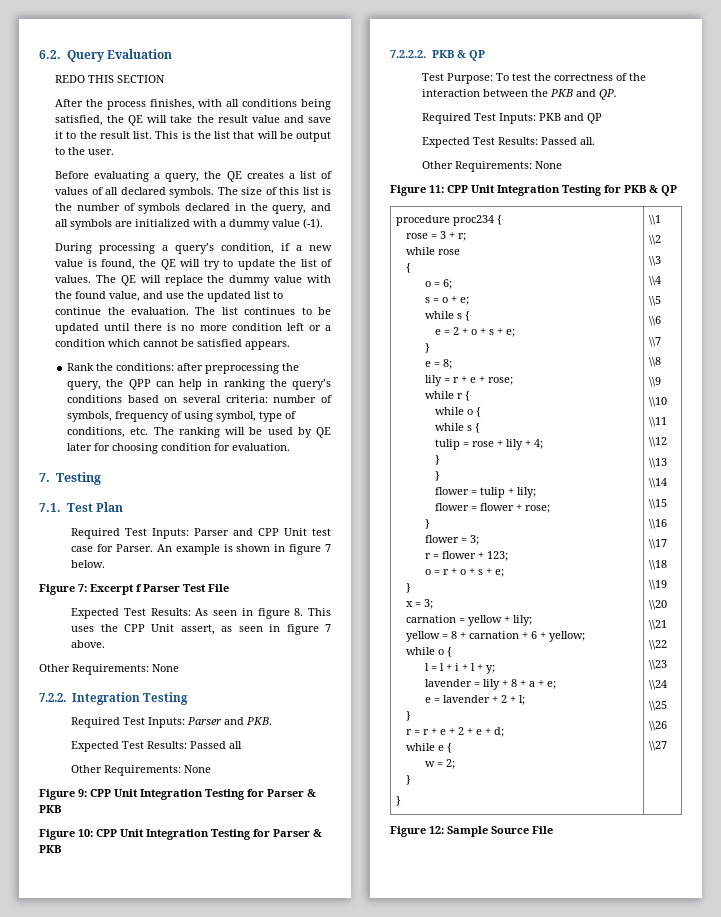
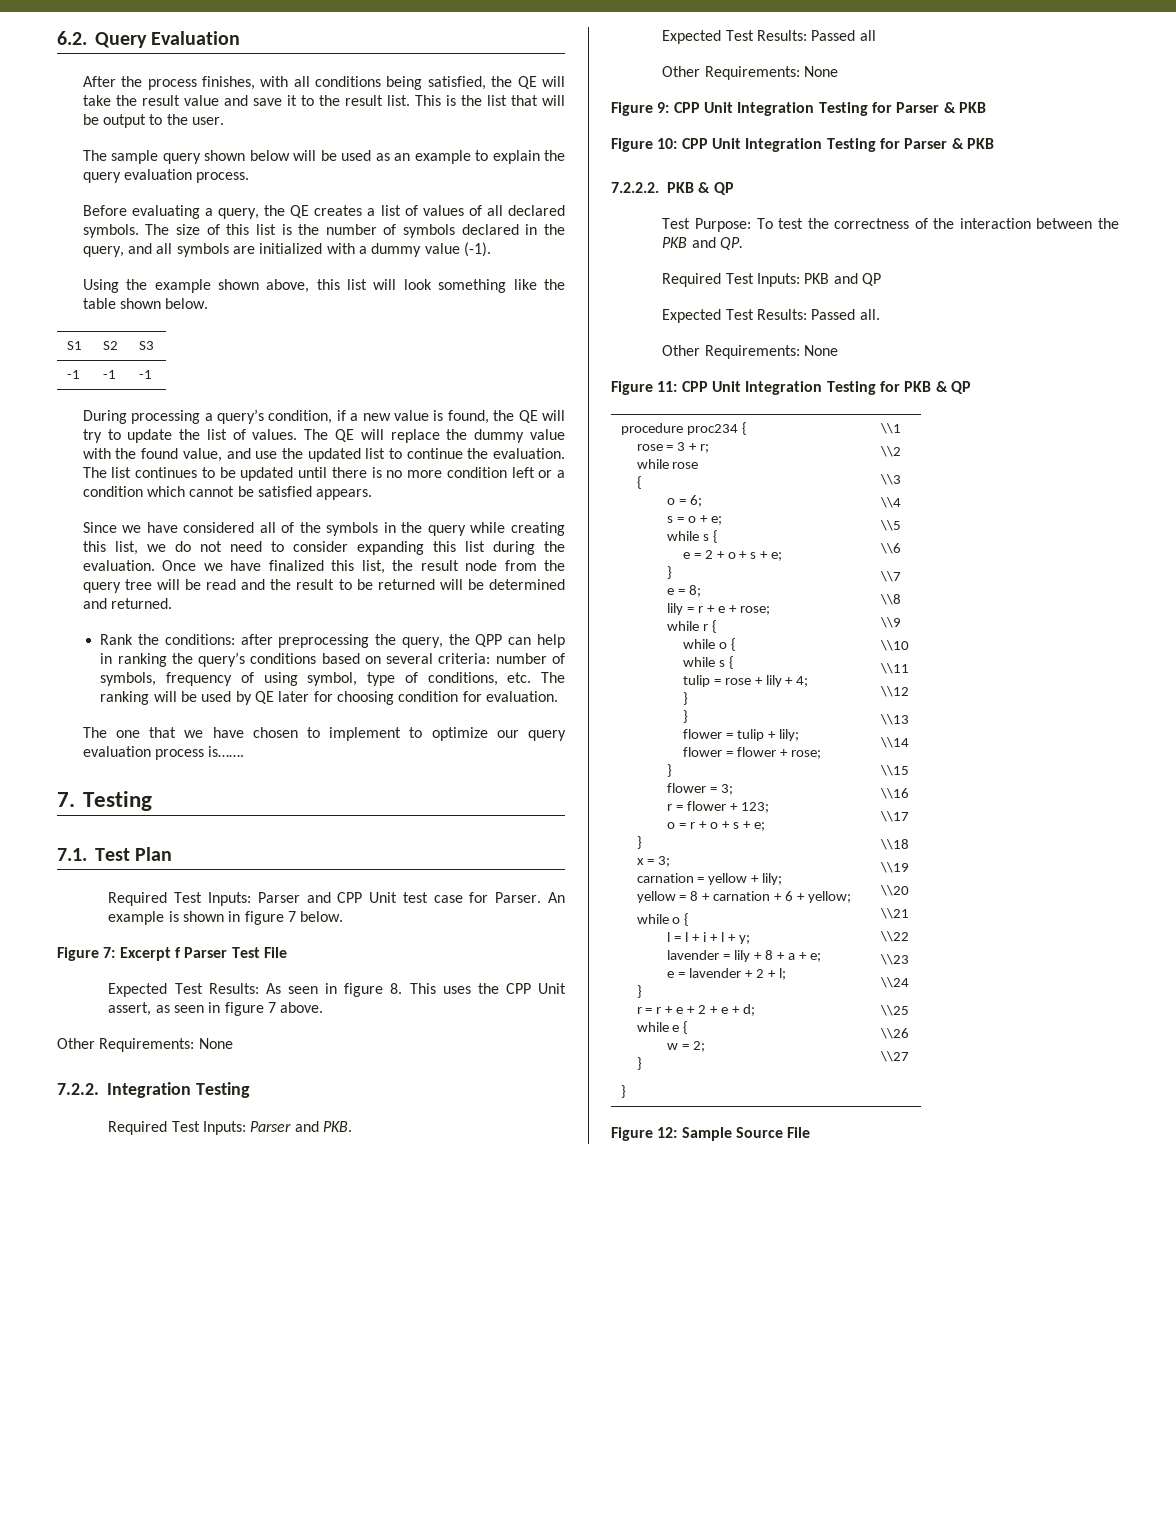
[55,75,166,83] // REDO THIS SECTION -> (241, 38) none
(115, 152) none -> [82,150,565,164] [82,169,250,183] // The sample query shown below will be used as an example to explain the query evaluation process.
(324, 223) none -> [82,279,565,293] [82,298,209,309] [67,341,83,350] [103,341,119,350] [139,341,155,350] [67,370,81,379] [103,370,117,379] [139,370,153,379] // Using the example shown above, this list will look something like the table shown below. // S1 | S2 | S3 // -1 | -1 | -1
(291, 345) none -> [82,522,565,536] [82,541,565,555] [82,560,565,574] [82,579,565,593] [82,598,173,609] // Since we have considered all of the symbols in the query while creating this list, we do not need to consider expanding this list during the evaluation. Once we have finalized this list, the result node from the query tree will be read and the result to be returned will be determined and returned.
(291, 447) none -> [82,727,566,741] [82,746,245,760] // The one that we have chosen to implement to optimize our query evaluation process is…….

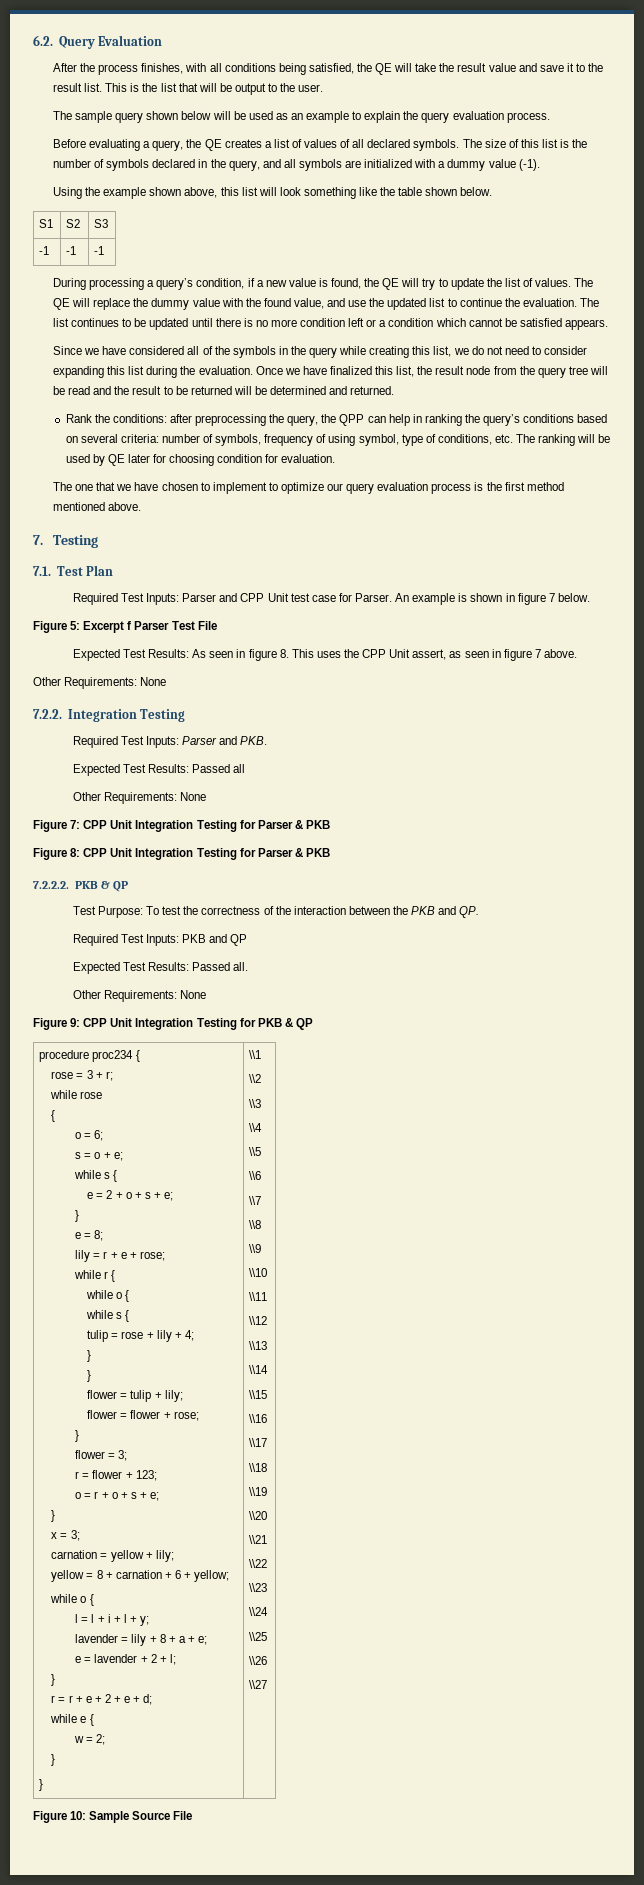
[208,746,245,757] is……. -> [474,482,564,491] [52,502,142,511] is the first method mentioned above.
[103,947,116,958] 7: -> [70,621,81,630] 5:
[657,102,670,113] 9: -> [70,820,81,829] 7:
[657,138,678,149] 10: -> [70,848,81,857] 8:
[657,381,678,392] 11: -> [70,1018,81,1027] 9:
[657,1127,678,1138] 12: -> [70,1811,87,1820] 10:

